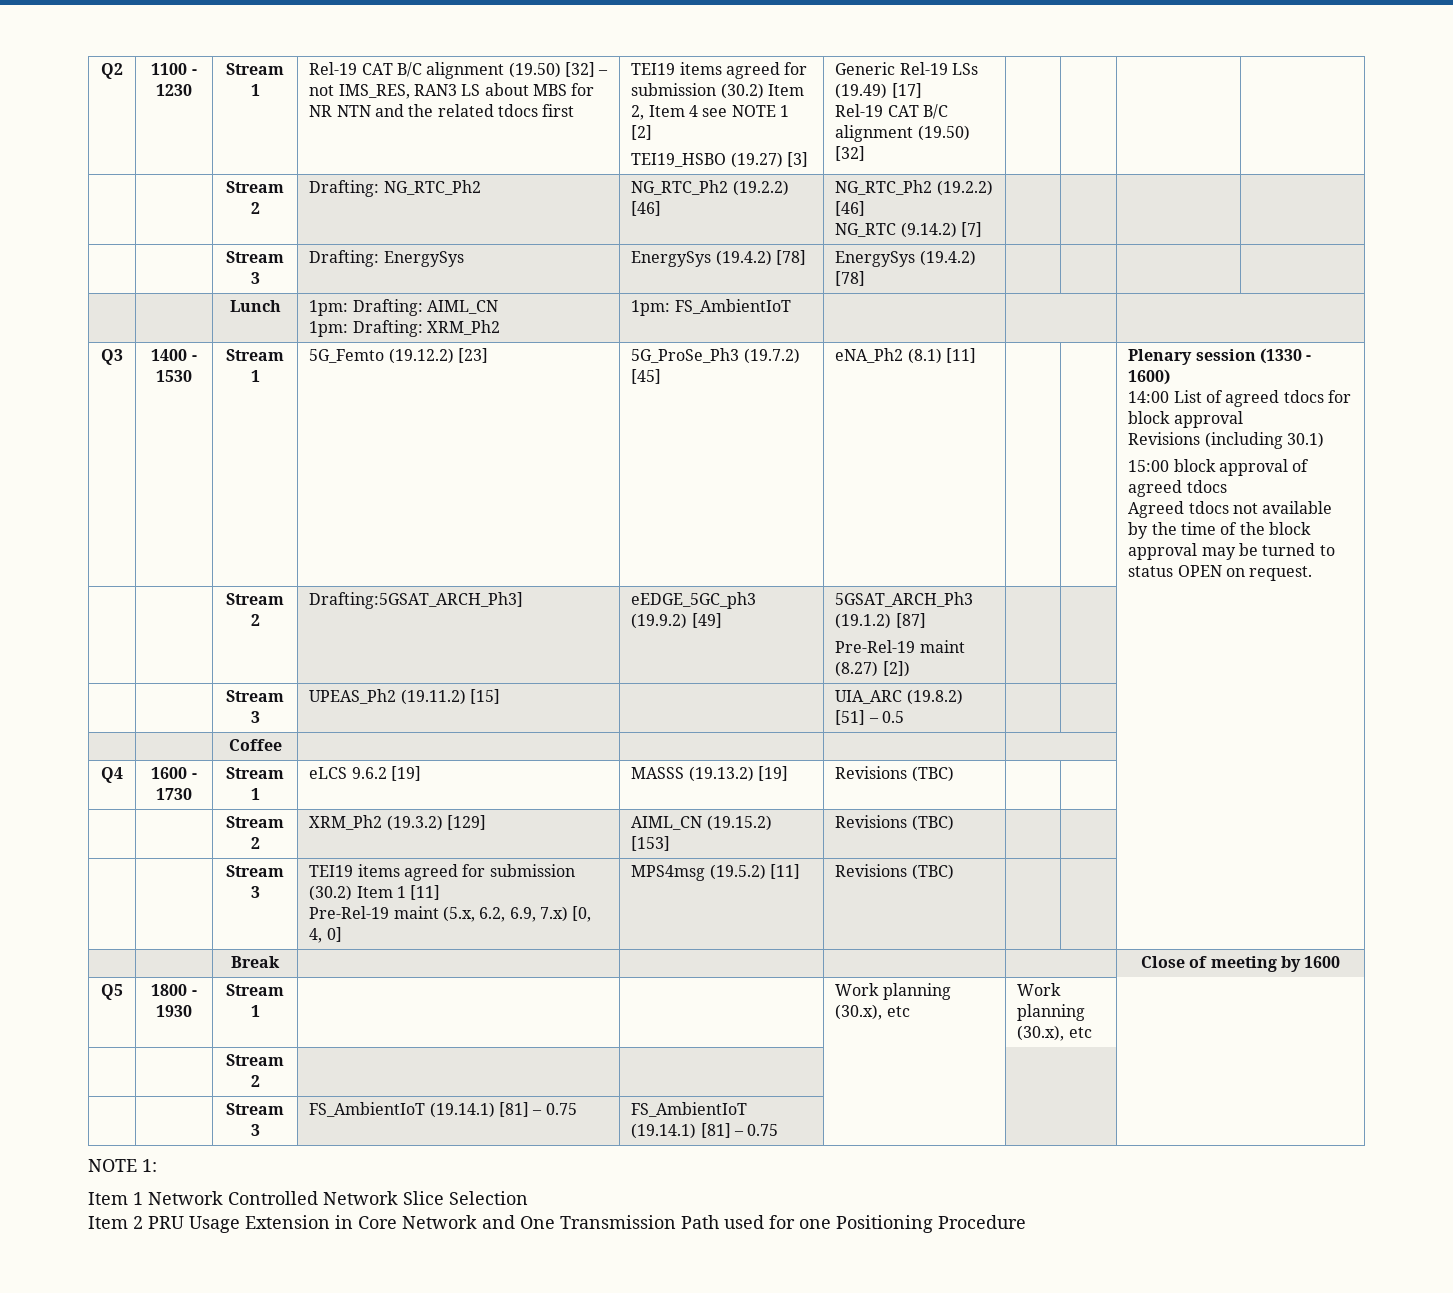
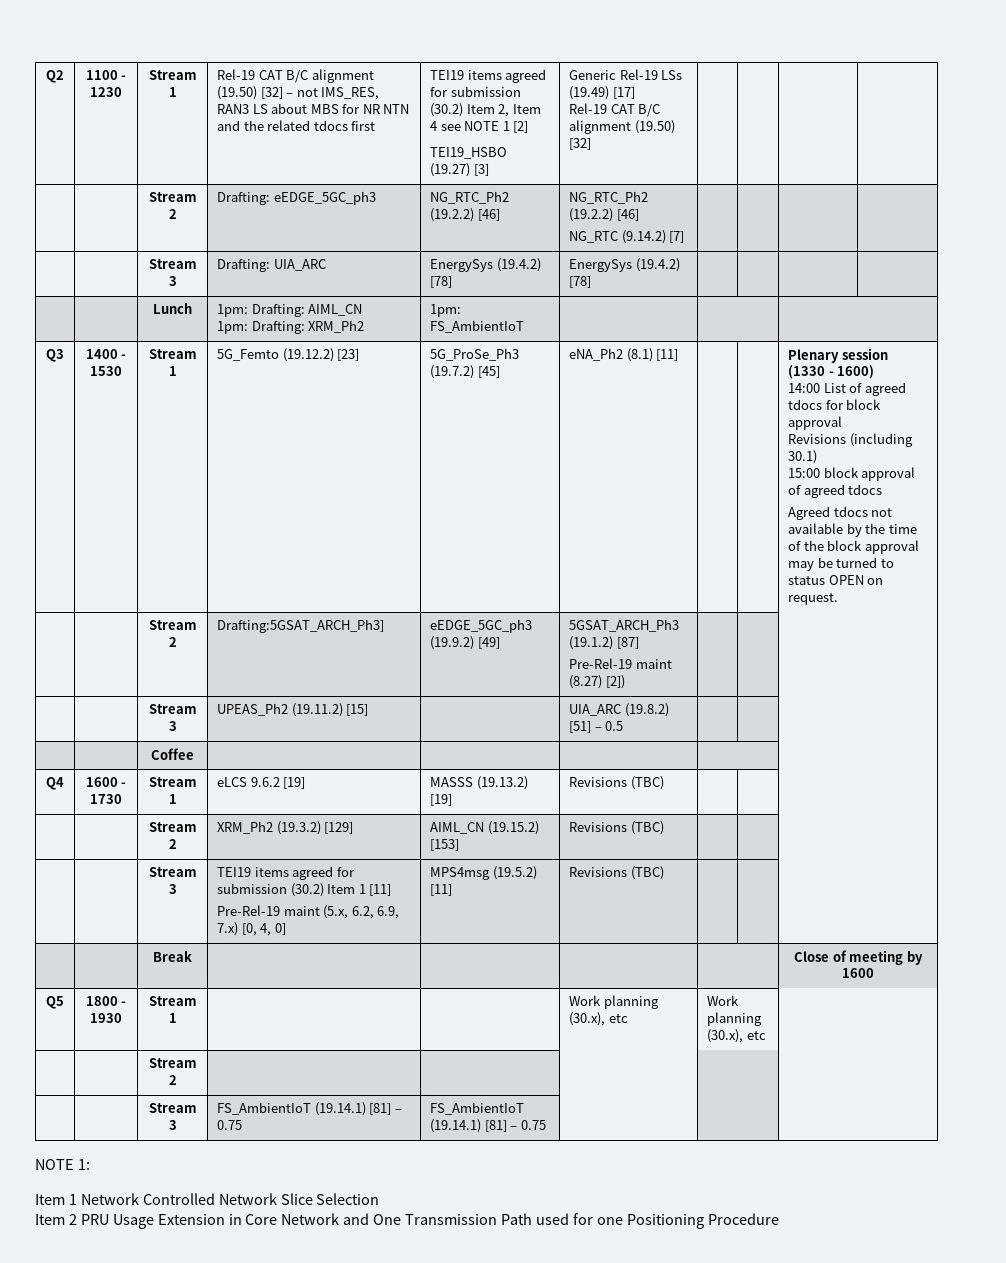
[383,180,481,195] NG_RTC_Ph2 -> [273,191,376,205] eEDGE_5GC_ph3
[383,251,464,267] EnergySys -> [273,259,326,271] UIA_ARC

